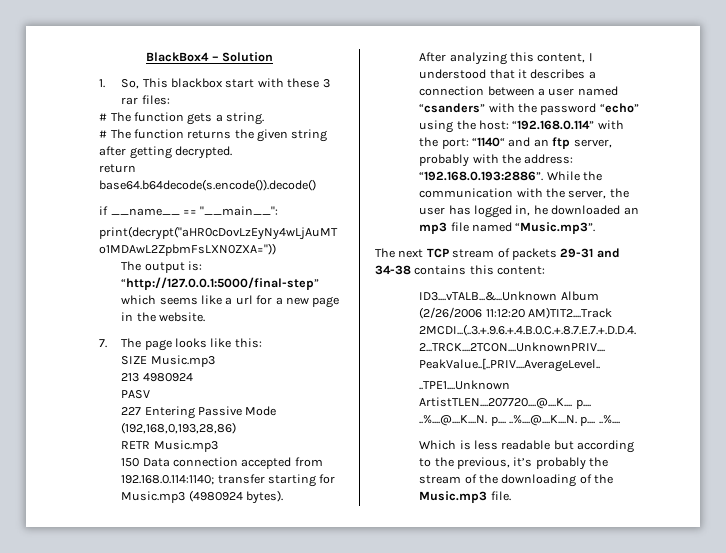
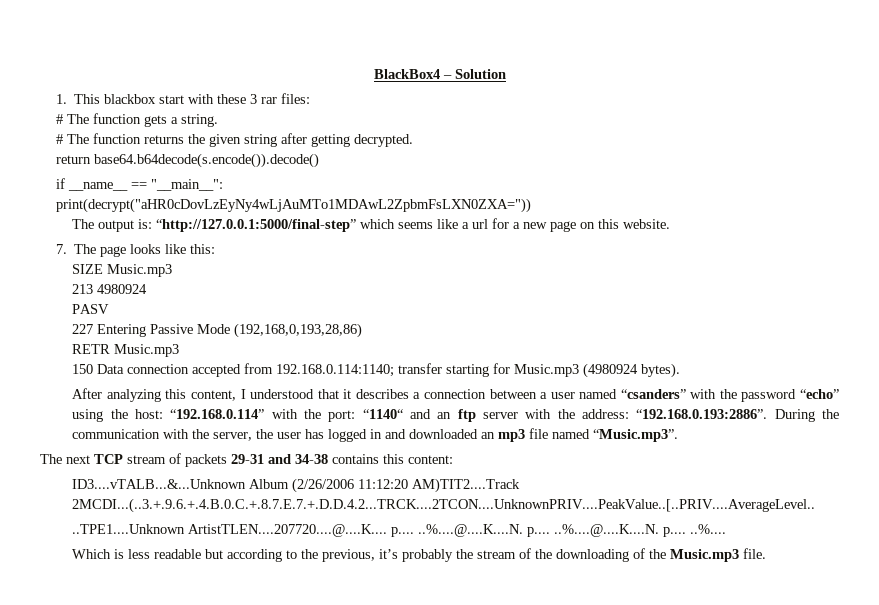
[121,79,140,89] So, -> (68, 99) none
[121,312,156,322] in the -> [580,219,620,229] on this
[573,139,612,148] [419,154,470,167] server, probably -> [482,412,518,419] server
[546,171,580,181] While -> [774,409,815,422] During
[515,205,548,216] in, he -> [370,429,407,439] in and

